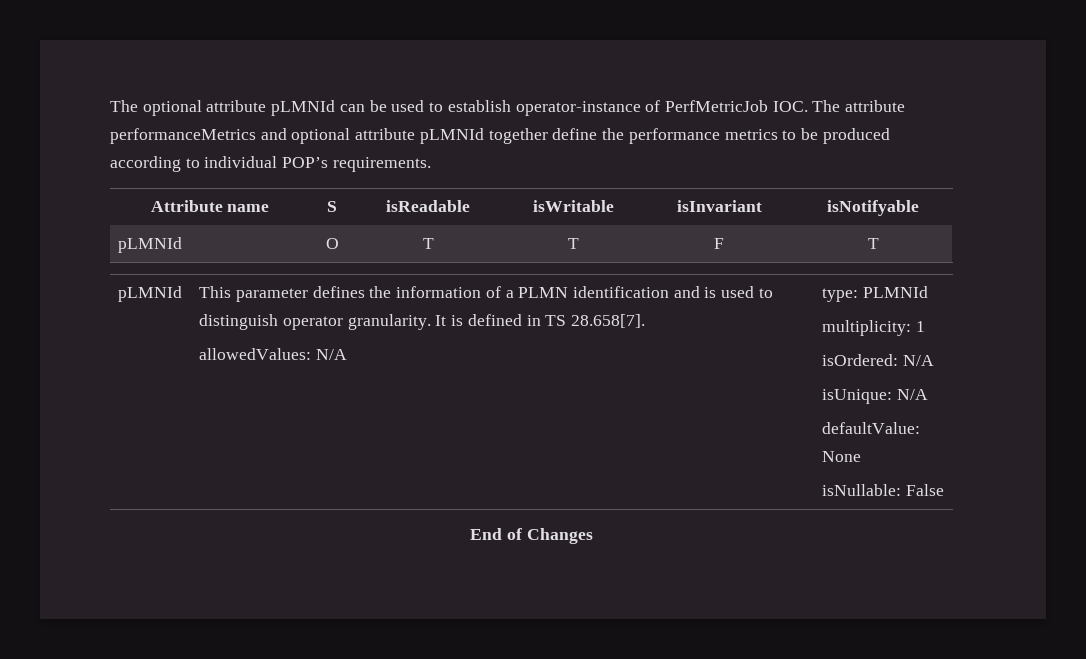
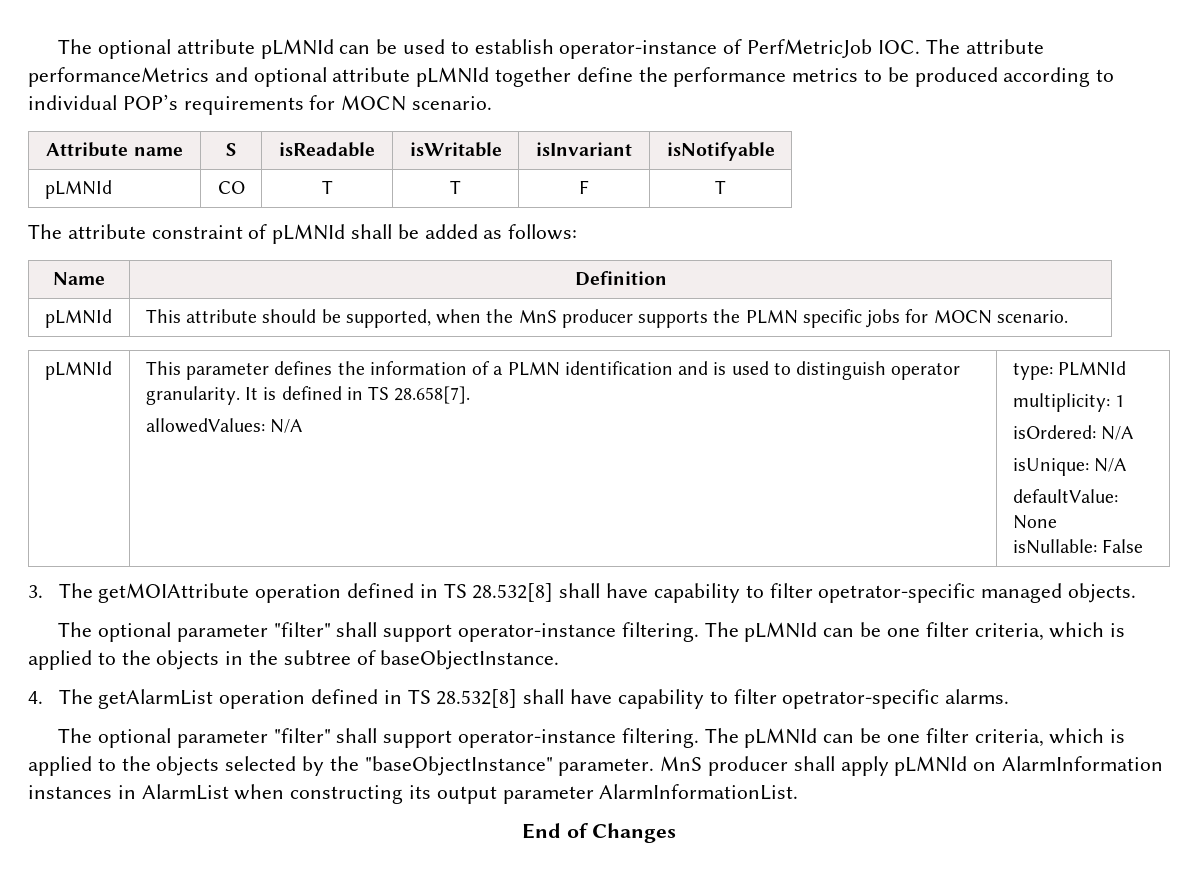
[332,157,431,172] requirements. -> [183,95,493,115] requirements for MOCN scenario.
[325,238,339,249] O -> [217,181,245,194] CO
(879, 243) none -> [28,224,578,244] [53,272,105,285] [574,271,667,286] [44,309,112,328] [145,309,1068,328] // The attribute constraint of pLMNId shall be added as follows: // Name | Definition // pLMNId | This attribute should be supported, when the MnS producer supports the PLMN specific jobs for MOCN scenario.
(944, 490) none -> [28,583,1136,603] [58,622,1126,642] [28,650,560,670] [28,689,1010,709] [58,728,1126,748] [28,756,1164,776] [28,784,799,804] // 3. The getMOIAttribute operation defined in TS 28.532[8] shall have capability to filter opetrator-specific managed objects. // The optional parameter "filter" shall support operator-instance filtering. The pLMNId can be one filter criteria, which is applied to the objects in the subtree of baseObjectInstance. // 4. The getAlarmList operation defined in TS 28.532[8] shall have capability to filter opetrator-specific alarms. // The optional parameter "filter" shall support operator-instance filtering. The pLMNId can be one filter criteria, which is applied to the objects selected by the "baseObjectInstance" parameter. MnS producer shall apply pLMNId on AlarmInformation instances in AlarmList when constructing its output parameter AlarmInformationList.

